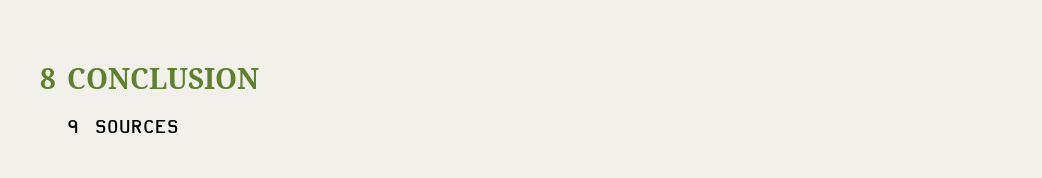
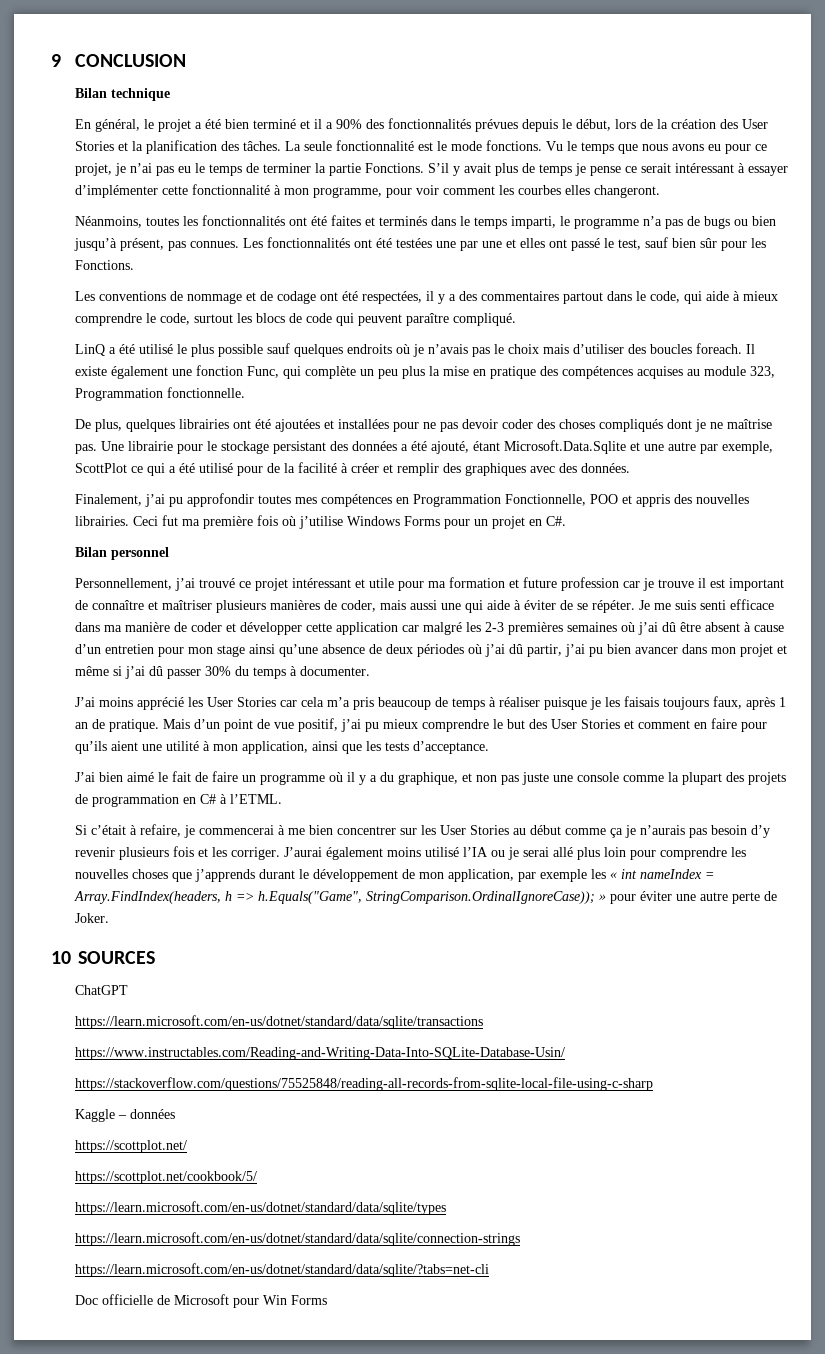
[40,68,56,89] 8 -> [51,54,61,67] 9
[67,120,179,133] 9 SOURCES -> [74,88,170,101] [74,118,768,132] [74,140,767,154] [74,163,788,176] [74,184,660,198] [74,215,776,229] [73,237,766,251] [74,260,134,270] [74,291,778,304] [74,313,516,326] [74,343,755,357] [74,365,775,379] [74,387,245,401] [74,419,772,432] [74,440,773,454] [74,462,630,476] [74,493,749,507] [74,515,566,529] [74,547,169,560] [74,577,784,591] [74,599,774,613] [74,622,784,635] [74,644,787,657] [74,666,370,679] [74,696,786,710] [74,718,767,732] [74,741,489,754] [74,771,786,785] [74,794,282,807] [74,824,770,838] [74,846,746,860] [74,869,714,882] [73,891,777,904] [74,913,109,923] [51,951,155,964] [74,985,128,995] [74,1015,483,1029] [74,1047,565,1060] [74,1077,653,1091] [74,1109,175,1122] [74,1140,187,1153] [74,1171,257,1184] [74,1201,446,1215] [74,1232,520,1246] [74,1263,489,1277] [74,1294,327,1308] Bilan technique // En général, le projet a été bien terminé et il a 90% des fonctionnalités prévues depuis le début, lors de la création des User Stories et la planification des tâches. La seule fonctionnalité est le mode fonctions. Vu le temps que nous avons eu pour ce projet, je n’ai pas eu le temps de terminer la partie Fonctions. S’il y avait plus de temps je pense ce serait intéressant à essayer d’implémenter cette fonctionnalité à mon programme, pour voir comment les courbes elles changeront. // Néanmoins, toutes les fonctionnalités ont été faites et terminés dans le temps imparti, le programme n’a pas de bugs ou bien jusqu’à présent, pas connues. Les fonctionnalités ont été testées une par une et elles ont passé le test, sauf bien sûr pour les Fonctions. // Les conventions de nommage et de codage ont été respectées, il y a des commentaires partout dans le code, qui aide à mieux comprendre le code, surtout les blocs de code qui peuvent paraître compliqué. // LinQ a été utilisé le plus possible sauf quelques endroits où je n’avais pas le choix mais d’utiliser des boucles foreach. Il existe également une fonction Func, qui complète un peu plus la mise en pratique des compétences acquises au module 323, Programmation fonctionnelle. // De plus, quelques librairies ont été ajoutées et installées pour ne pas devoir coder des choses compliqués dont je ne maîtrise pas. Une librairie pour le stockage persistant des données a été ajouté, étant Microsoft.Data.Sqlite et une autre par exemple, ScottPlot ce qui a été utilisé pour de la facilité à créer et remplir des graphiques avec des données. // Finalement, j’ai pu approfondir toutes mes compétences en Programmation Fonctionnelle, POO et appris des nouvelles librairies. Ceci fut ma première fois où j’utilise Windows Forms pour un projet en C#. // Bilan personnel // Personnellement, j’ai trouvé ce projet intéressant et utile pour ma formation et future profession car je trouve il est important de connaître et maîtriser plusieurs manières de coder, mais aussi une qui aide à éviter de se répéter. Je me suis senti efficace dans ma manière de coder et développer cette application car malgré les 2-3 premières semaines où j’ai dû être absent à cause d’un entretien pour mon stage ainsi qu’une absence de deux périodes où j’ai dû partir, j’ai pu bien avancer dans mon projet et même si j’ai dû passer 30% du temps à documenter. // J’ai moins apprécié les User Stories car cela m’a pris beaucoup de temps à réaliser puisque je les faisais toujours faux, après 1 an de pratique. Mais d’un point de vue positif, j’ai pu mieux comprendre le but des User Stories et comment en faire pour qu’ils aient une utilité à mon application, ainsi que les tests d’acceptance. // J’ai bien aimé le fait de faire un programme où il y a du graphique, et non pas juste une console comme la plupart des projets de programmation en C# à l’ETML. // Si c’était à refaire, je commencerai à me bien concentrer sur les User Stories au début comme ça je n’aurais pas besoin d’y revenir plusieurs fois et les corriger. J’aurai également moins utilisé l’IA ou je serai allé plus loin pour comprendre les nouvelles choses que j’apprends durant le développement de mon application, par exemple les « int nameIndex = Array.FindIndex(headers, h => h.Equals("Game", StringComparison.OrdinalIgnoreCase)); » pour éviter une autre perte de Joker. // 10 SOURCES // ChatGPT // https://learn.microsoft.com/en-us/dotnet/standard/data/sqlite/transactions // https://www.instructables.com/Reading-and-Writing-Data-Into-SQLite-Database-Usin/ // https://stackoverflow.com/questions/75525848/reading-all-records-from-sqlite-local-file-using-c-sharp // Kaggle – données // https://scottplot.net/ // https://scottplot.net/cookbook/5/ // https://learn.microsoft.com/en-us/dotnet/standard/data/sqlite/types // https://learn.microsoft.com/en-us/dotnet/standard/data/sqlite/connection-strings // https://learn.microsoft.com/en-us/dotnet/standard/data/sqlite/?tabs=net-cli // Doc officielle de Microsoft pour Win Forms

